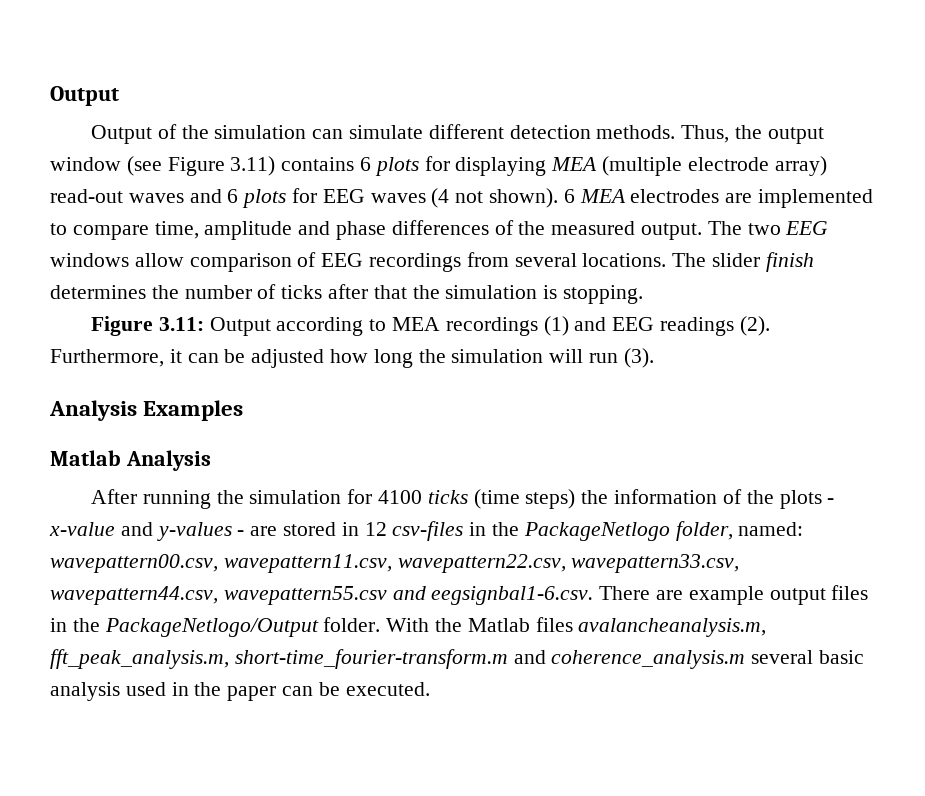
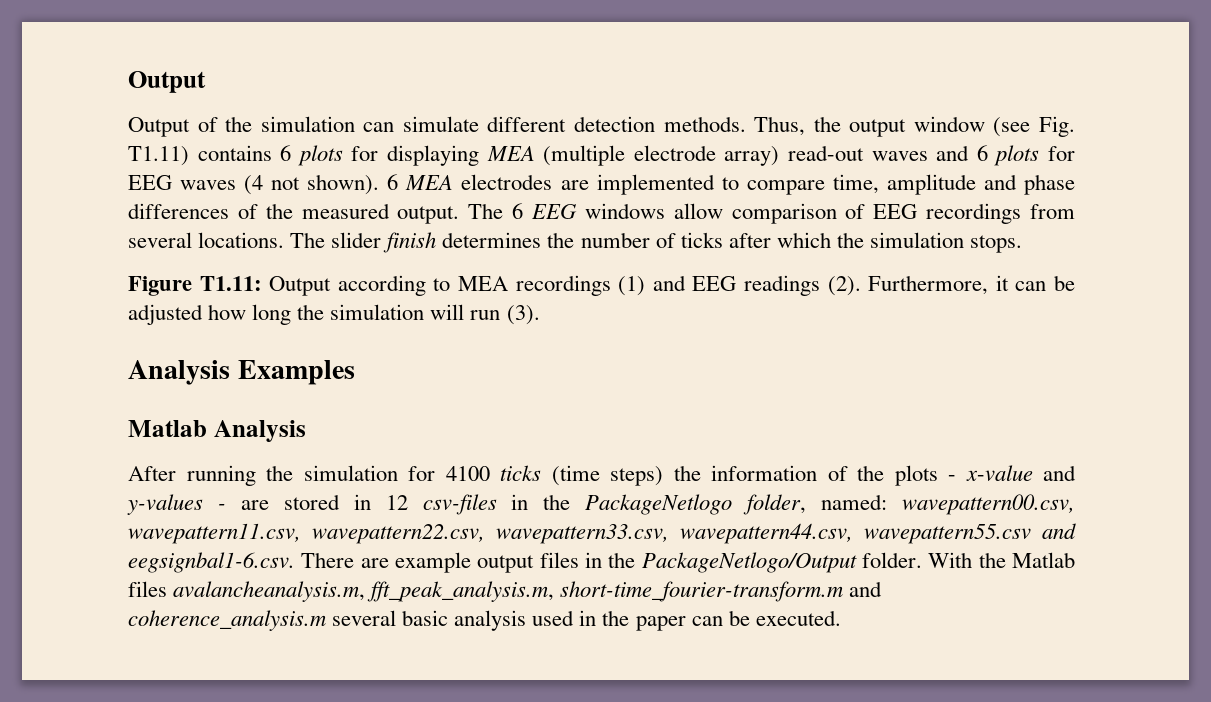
[167,156,276,176] Figure 3.11) -> [1038,116,1075,137] [128,146,189,166] Fig. T1.11)
[747,223,781,235] two -> [512,203,524,219] 6
[373,285,644,304] [91,316,204,336] that the simulation is stopping. // Figure 3.11: -> [776,232,1023,253] [128,276,262,296] which the simulation stops. // Figure T1.11:

